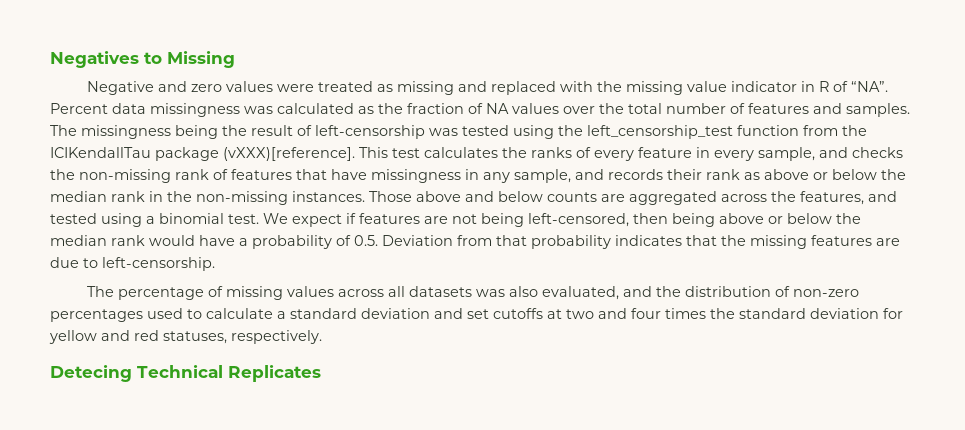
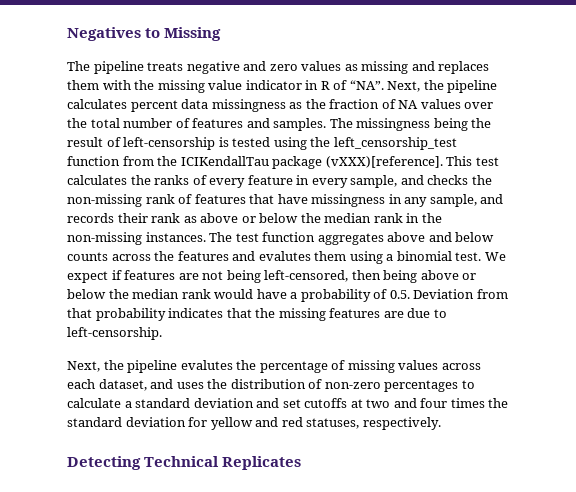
[86,81,154,95] Negative -> [67,61,240,74] The pipeline treats negative
[276,81,373,92] were treated -> (342, 66) none
[490,81,556,95] replaced -> [438,61,490,74] [67,80,99,90] replaces them
[50,103,354,117] Percent data missingness was calculated -> [387,80,498,93] [67,99,286,112] Next, the pipeline calculates percent data missingness
[429,128,458,136] was -> [218,137,229,147] is
[369,191,897,205] [50,213,97,224] Those above and below counts are aggregated across the features, and tested -> [209,232,495,245] [67,251,347,261] The test function aggregates above and below counts across the features and evalutes them
[86,286,114,297] The -> [67,360,257,373] Next, the pipeline evalutes the
[387,286,652,300] all datasets was also evaluated, and -> [67,379,204,391] each dataset, and uses
[147,308,183,319] used -> (459, 386) none
[50,365,132,382] Detecing -> [67,456,141,470] Detecting

